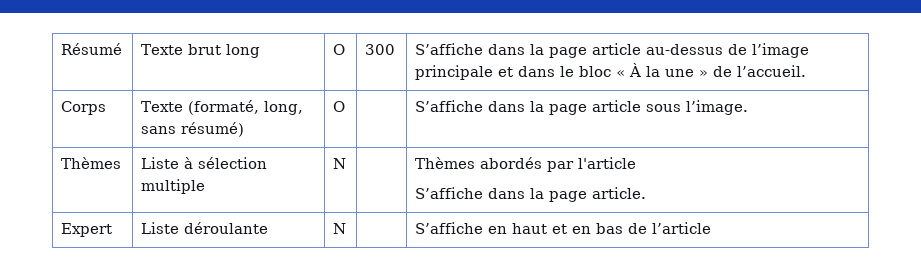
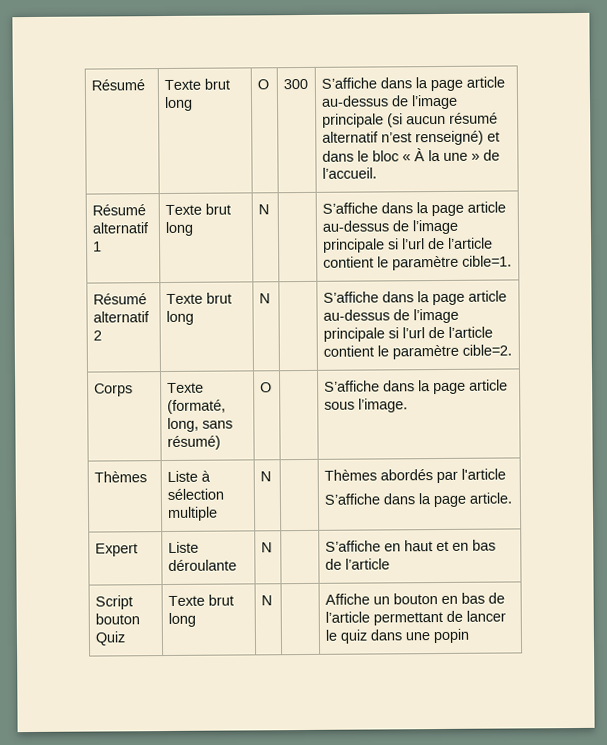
(494, 72) none -> [386,112,498,128] [321,130,484,146] (si aucun résumé alternatif n’est renseigné)
(807, 71) none -> [91,204,146,216] [91,222,149,234] [92,241,102,252] [164,203,231,216] [164,221,193,237] [257,204,269,215] [321,201,506,217] [321,219,458,235] [322,237,493,253] [322,255,512,271] [92,293,147,305] [92,311,150,323] [92,330,102,341] [165,292,232,305] [165,310,194,326] [258,293,270,304] [322,290,507,306] [322,308,459,324] [322,326,493,342] [322,344,512,360] // Résumé alternatif 1 | Texte brut long | N | | S’affiche dans la page article au-dessus de l’image principale si l’url de l’article contient le paramètre cible=1. // Résumé alternatif 2 | Texte brut long | N | | S’affiche dans la page article au-dessus de l’image principale si l’url de l’article contient le paramètre cible=2.
(712, 228) none -> [94,595,133,610] [94,613,140,625] [94,631,125,646] [167,594,234,607] [167,612,196,628] [260,595,272,606] [324,592,505,605] [324,610,506,626] [324,628,469,644] // Script bouton Quiz | Texte brut long | N | | Affiche un bouton en bas de l’article permettant de lancer le quiz dans une popin

